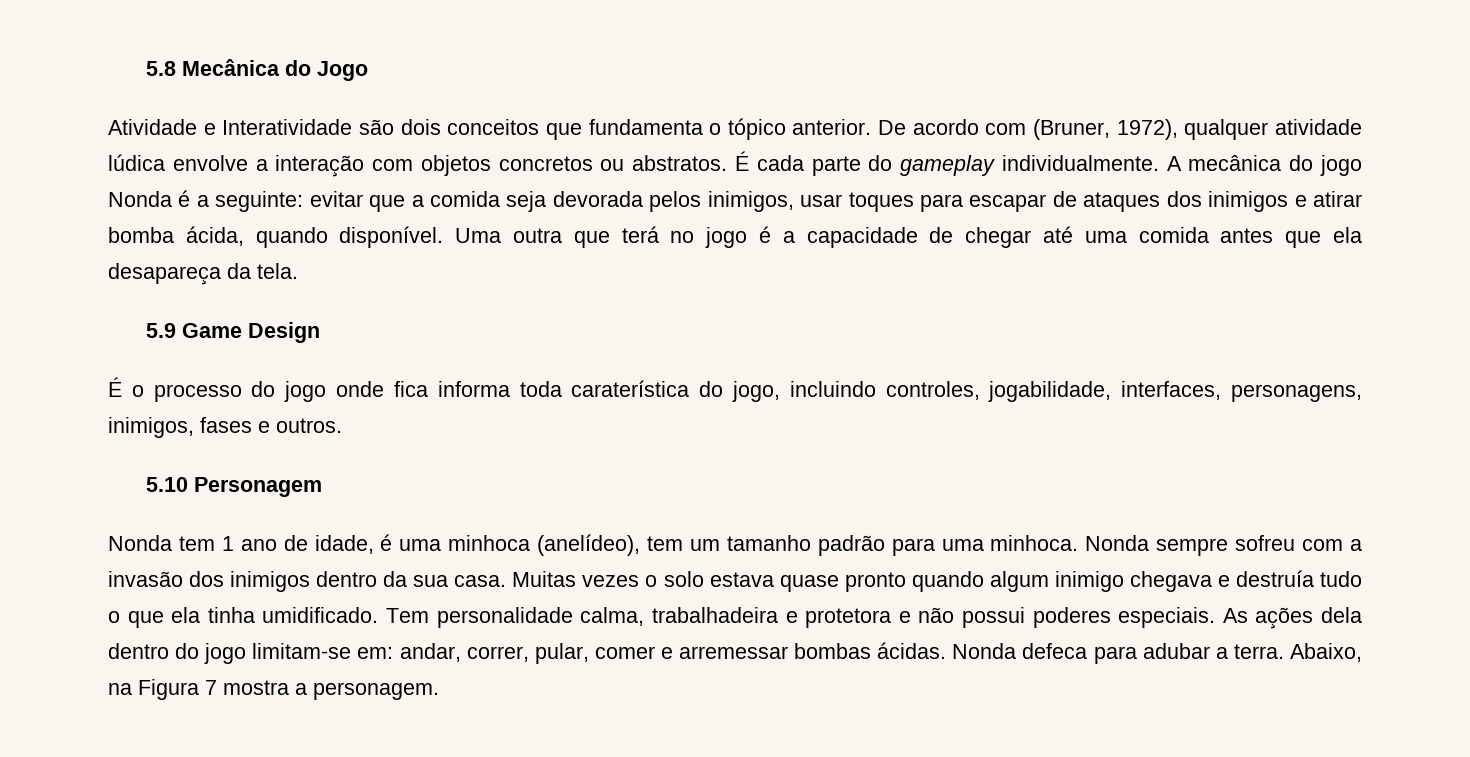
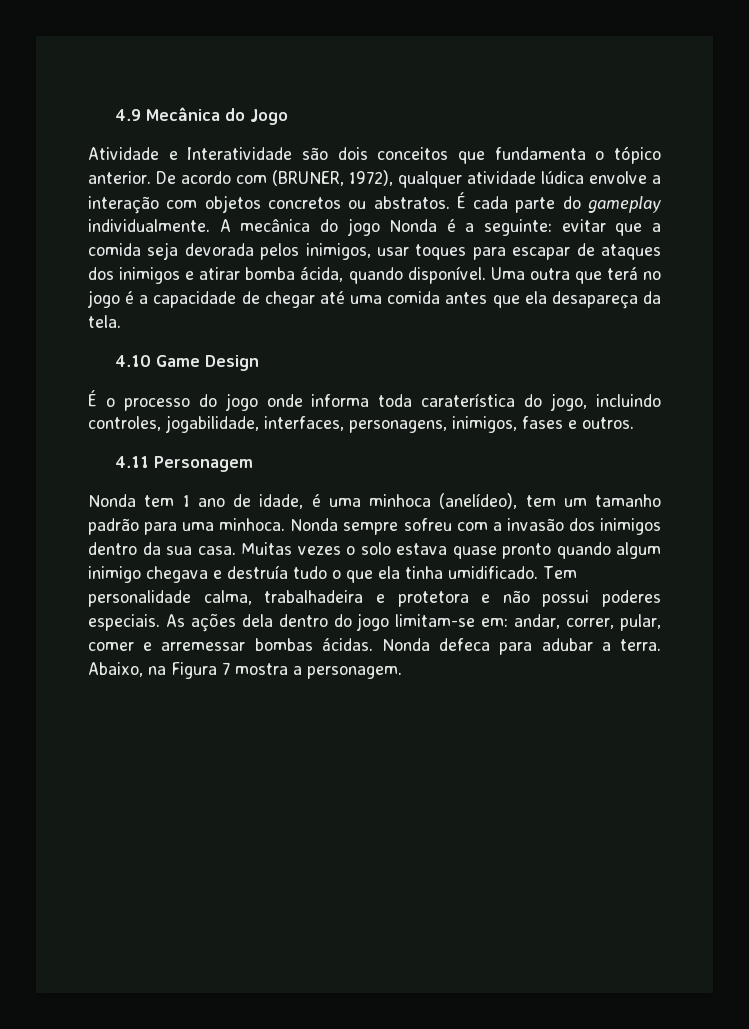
[145,61,176,76] 5.8 -> [114,109,141,121] 4.9
[1033,119,1111,140] (Bruner, -> [272,170,344,186] (BRUNER,
[145,323,176,338] 5.9 -> [114,355,151,367] 4.10
[393,381,428,397] fica -> (303, 400) none
[145,477,188,492] 5.10 -> [114,456,149,468] 4.11

